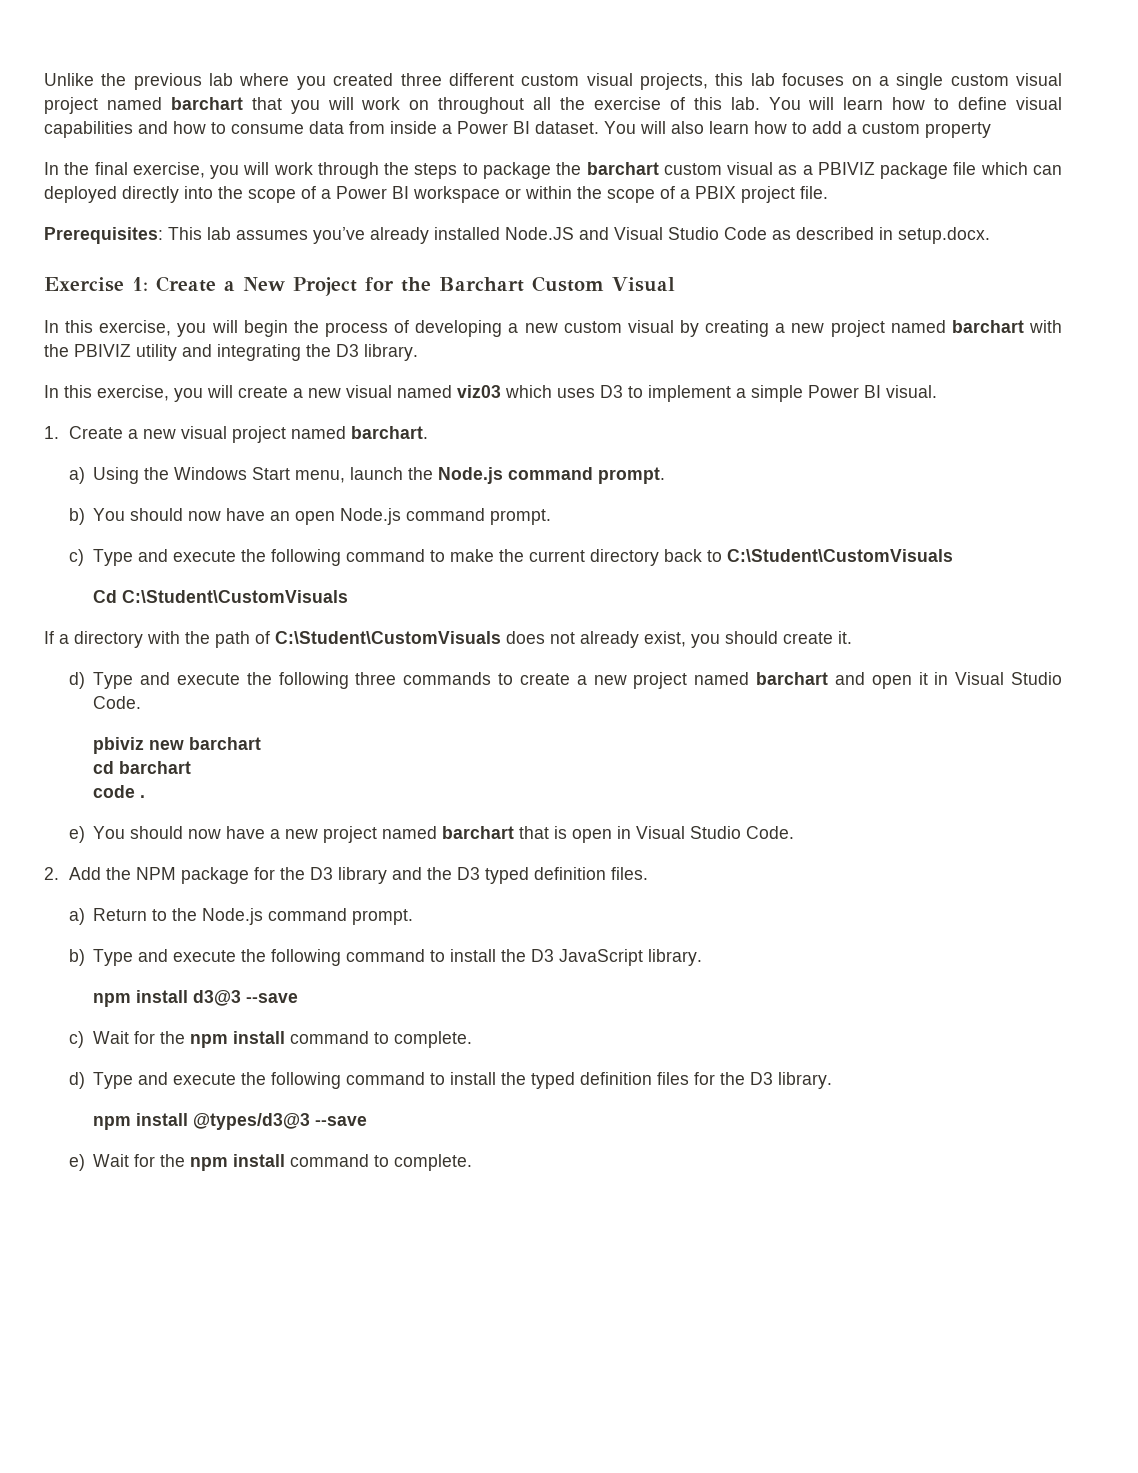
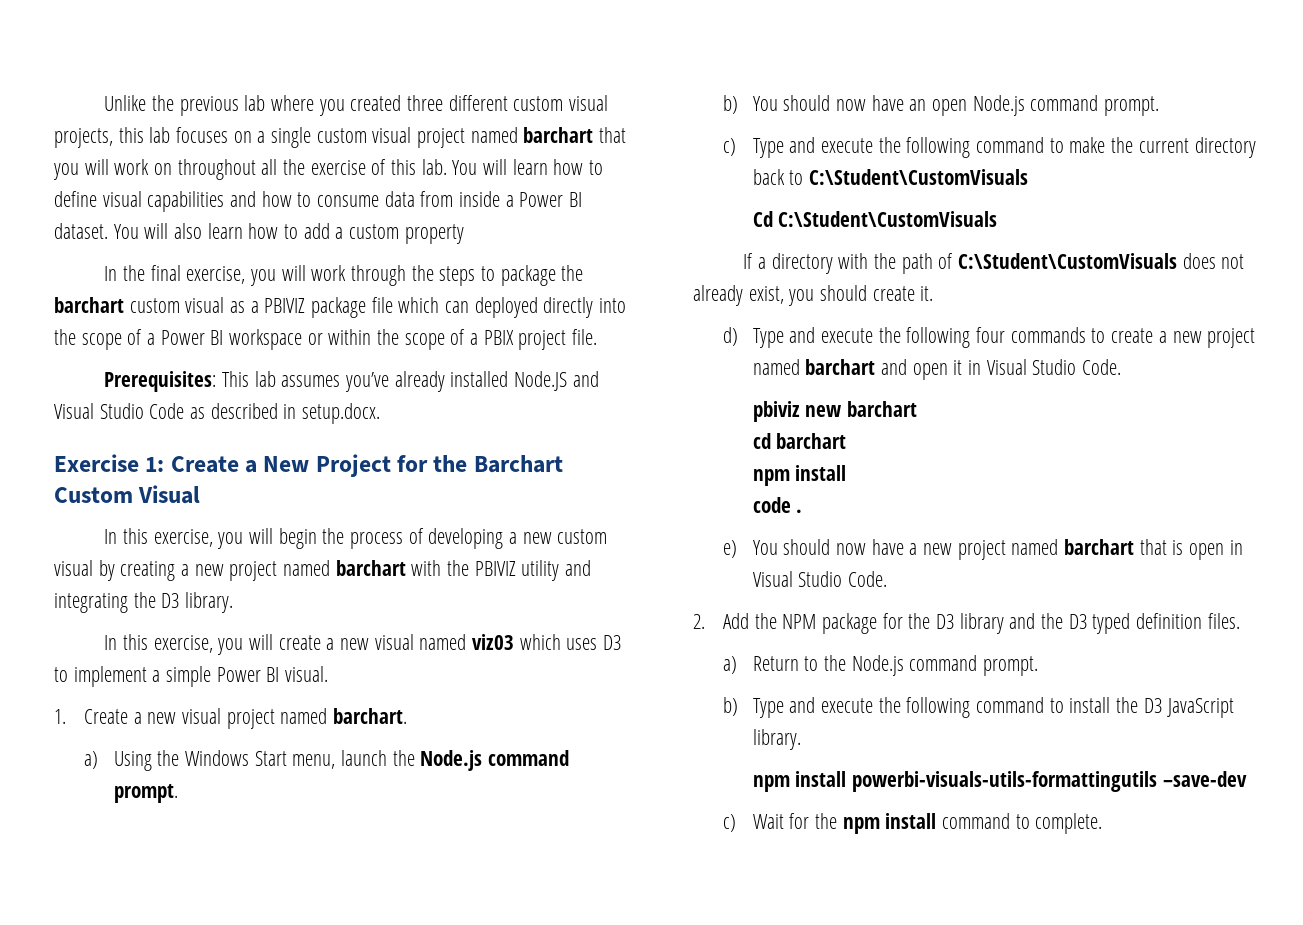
[355,672,397,685] three -> [976,327,1006,343] four
(192, 767) none -> [752,465,847,486] // npm install
[193,990,299,1006] d3@3 --save -> [852,771,1247,792] powerbi-visuals-utils-formattingutils –save-dev
[68,1072,833,1089] [93,1113,368,1130] [68,1154,473,1171] // d) Type and execute the following command to install the typed definition files for the D3 library. // npm install @types/d3@3 --save // e) Wait for the npm install command to complete. -> (1103, 823) none

